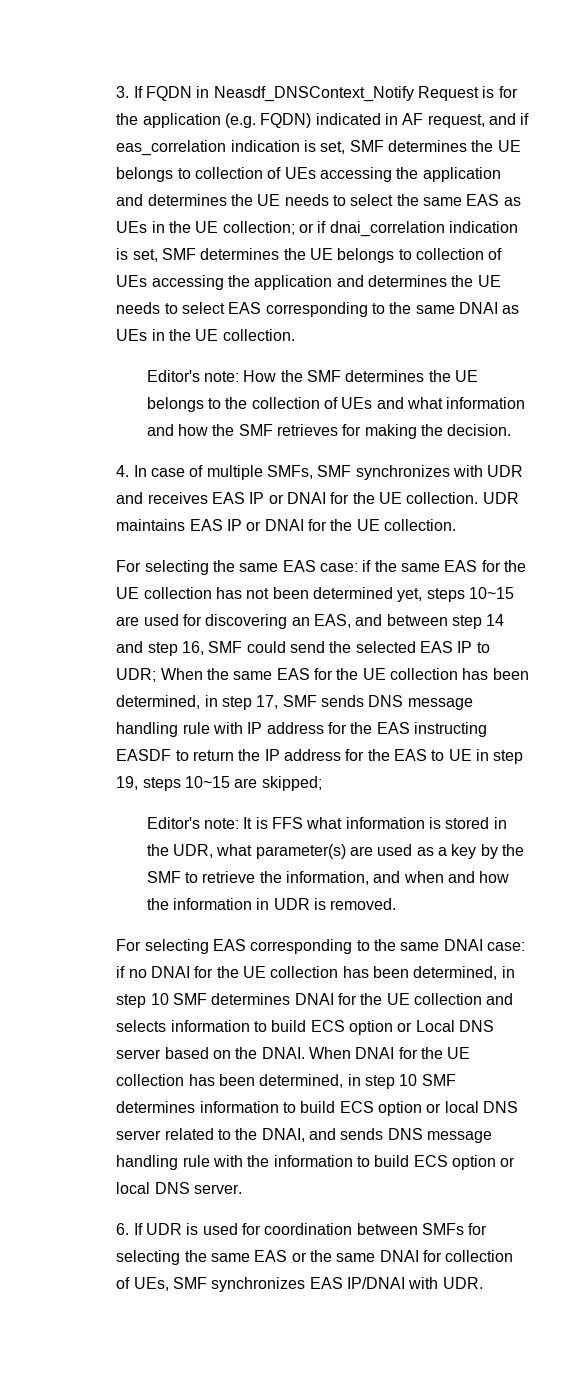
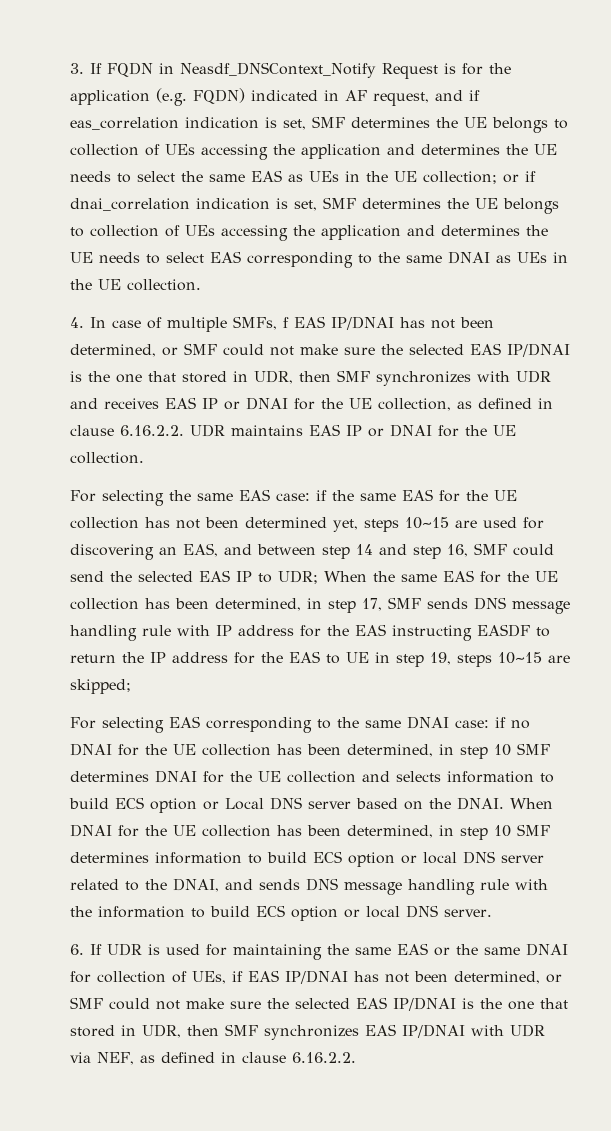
[146,370,478,382] [146,397,526,412] [146,424,512,439] // Editor's note: How the SMF determines the UE belongs to the collection of UEs and what information and how the SMF retrieves for making the decision. -> (202, 285) none
(313, 472) none -> [283,316,495,330] [70,343,571,357] [70,370,332,384] f EAS IP/DNAI has not been determined, or SMF could not make sure the selected EAS IP/DNAI is the one that stored in UDR, then
[406,492,479,504] collection. -> [378,398,554,411] [70,425,185,436] collection, as defined in clause 6.16.2.2.
[146,817,507,829] [146,844,524,859] [146,871,510,885] [146,898,397,910] // Editor's note: It is FFS what information is stored in the UDR, what parameter(s) are used as a key by the SMF to retrieve the information, and when and how the information in UDR is removed. -> (132, 686) none
[264,1223,488,1235] [116,1250,181,1265] coordination between SMFs for selecting -> [233,944,323,960] maintaining
(169, 1284) none -> [232,970,563,984] [70,997,569,1011] [70,1024,220,1038] if EAS IP/DNAI has not been determined, or SMF could not make sure the selected EAS IP/DNAI is the one that stored in UDR, then
[442,1277,483,1289] UDR. -> [510,1024,546,1037] [70,1052,357,1065] UDR via NEF, as defined in clause 6.16.2.2.

